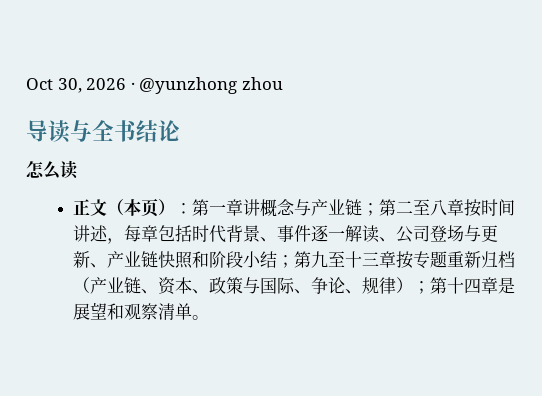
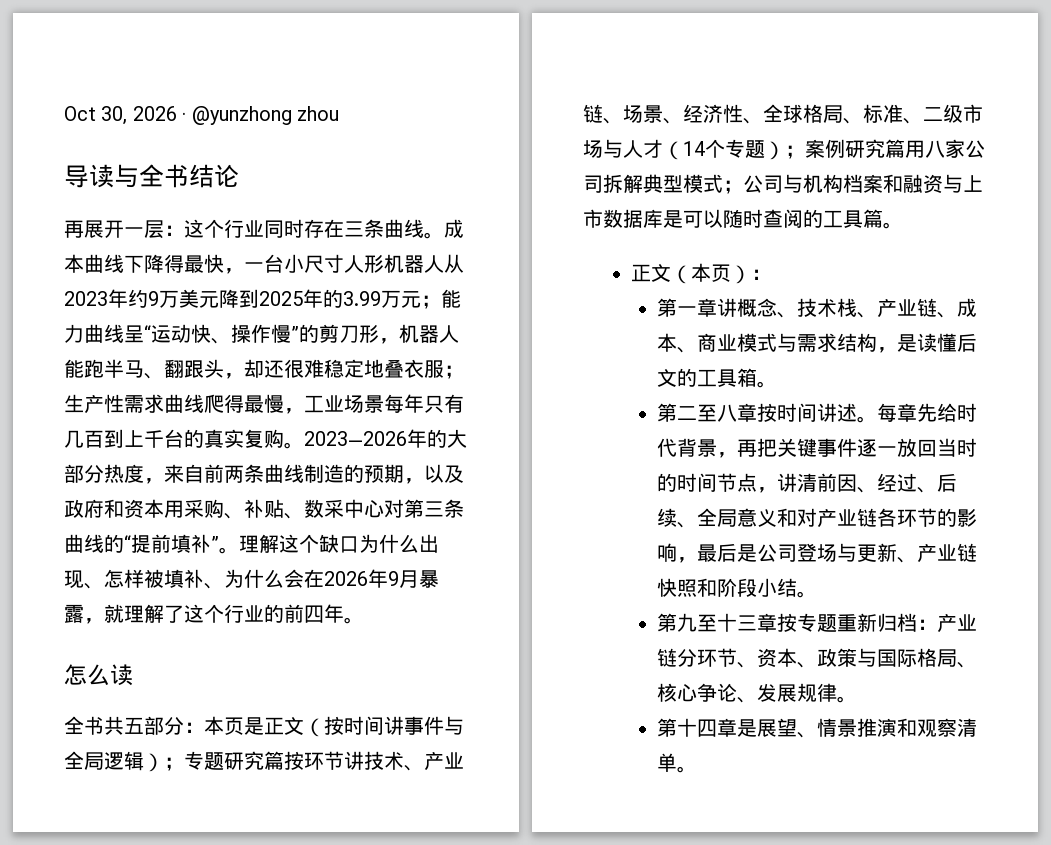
[26,160,78,179] 怎么读 -> [64,219,464,239] [64,254,464,274] [64,289,461,309] [64,324,459,344] [64,359,464,379] [64,394,464,414] [64,429,467,449] [64,464,464,484] [64,499,464,519] [64,534,439,554] [64,569,439,589] [64,604,364,624] [64,664,133,686] [64,716,464,737] [64,751,464,772] [583,104,983,124] [583,139,985,160] [583,174,983,194] [583,209,903,229] 再展开一层：这个行业同时存在三条曲线。成本曲线下降得最快，一台小尺寸人形机器人从2023年约9万美元降到2025年的3.99万元；能力曲线呈“运动快、操作慢”的剪刀形，机器人能跑半马、翻跟头，却还很难稳定地叠衣服；生产性需求曲线爬得最慢，工业场景每年只有几百到上千台的真实复购。2023—2026年的大部分热度，来自前两条曲线制造的预期，以及政府和资本用采购、补贴、数采中心对第三条曲线的“提前填补”。理解这个缺口为什么出现、怎样被填补、为什么会在2026年9月暴露，就理解了这个行业的前四年。 // 怎么读 // 全书共五部分：本页是正文（按时间讲事件与全局逻辑）；专题研究篇按环节讲技术、产业链、场景、经济性、全球格局、标准、二级市场与人才（14个专题）；案例研究篇用八家公司拆解典型模式；公司与机构档案和融资与上市数据库是可以随时查阅的工具篇。
(192, 208) none -> (771, 274) //
[293,199,379,216] 与产业链； -> [776,298,977,318] [656,333,977,353] [656,368,777,388] 、技术栈、产业链、成本、商业模式与需求结构，是读懂后文的工具箱。 //
[106,225,396,244] ，每章包括时代背景、事件逐一解读、 -> [856,403,977,423] [656,438,977,458] [656,473,957,493] [656,508,977,528] [656,543,757,563] 。每章先给时代背景，再把关键事件逐一放回当时的时间节点，讲清前因、经过、后续、全局意义和对产业链各环节的影响，最后是
[276,255,294,268] ； -> [796,591,817,598] 。 //
[72,277,141,294] （产业链 -> [916,613,977,632] [656,648,737,667] ：产业链分环节
[293,277,430,294] 、争论、规律）； -> [916,648,977,668] [656,683,857,703] 格局、核心争论、发展规律。 //
(107, 311) none -> [796,718,897,738] 、情景推演

